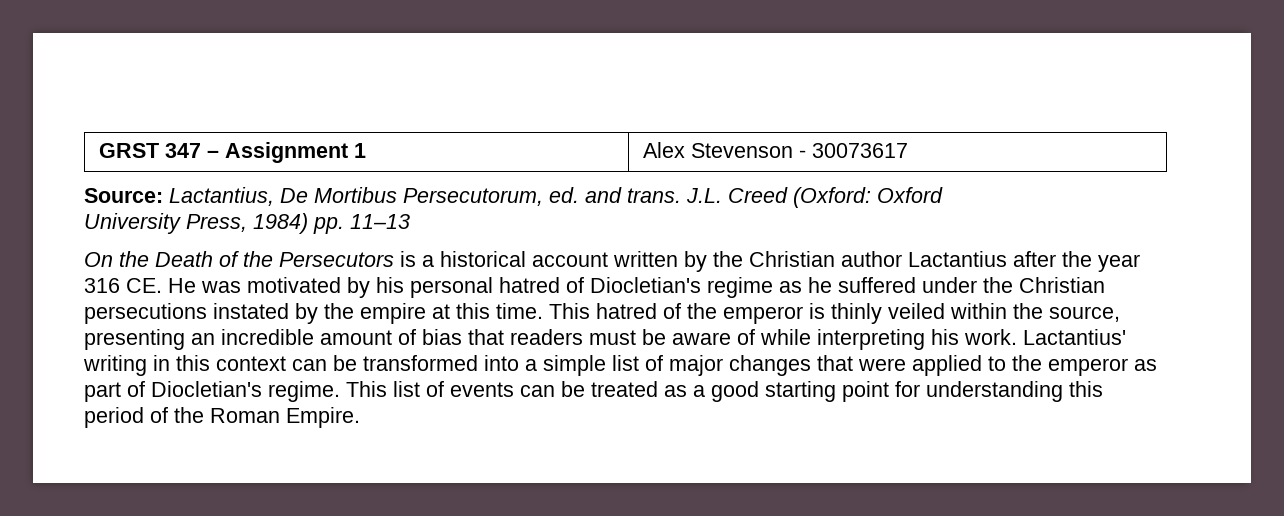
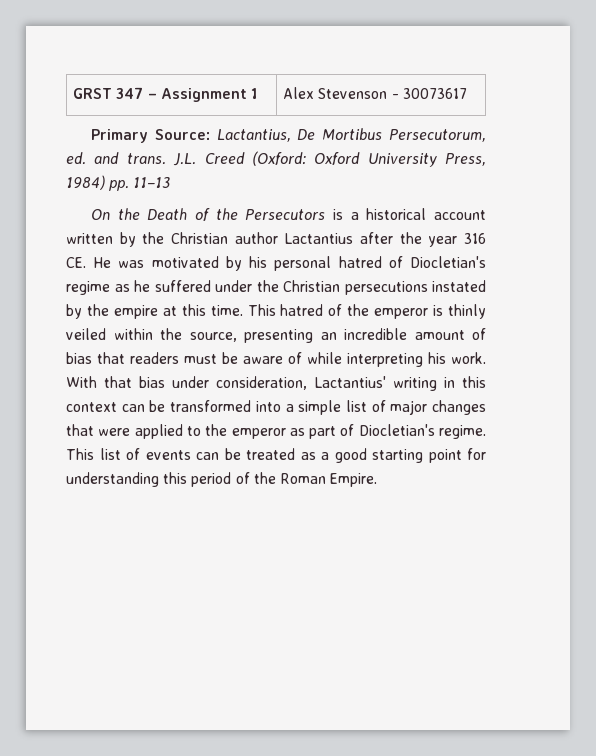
(909, 150) none -> [91,129,149,143] Primary
(943, 195) // -> (361, 158) none
(1017, 337) none -> [66,376,307,390] With that bias under consideration,

